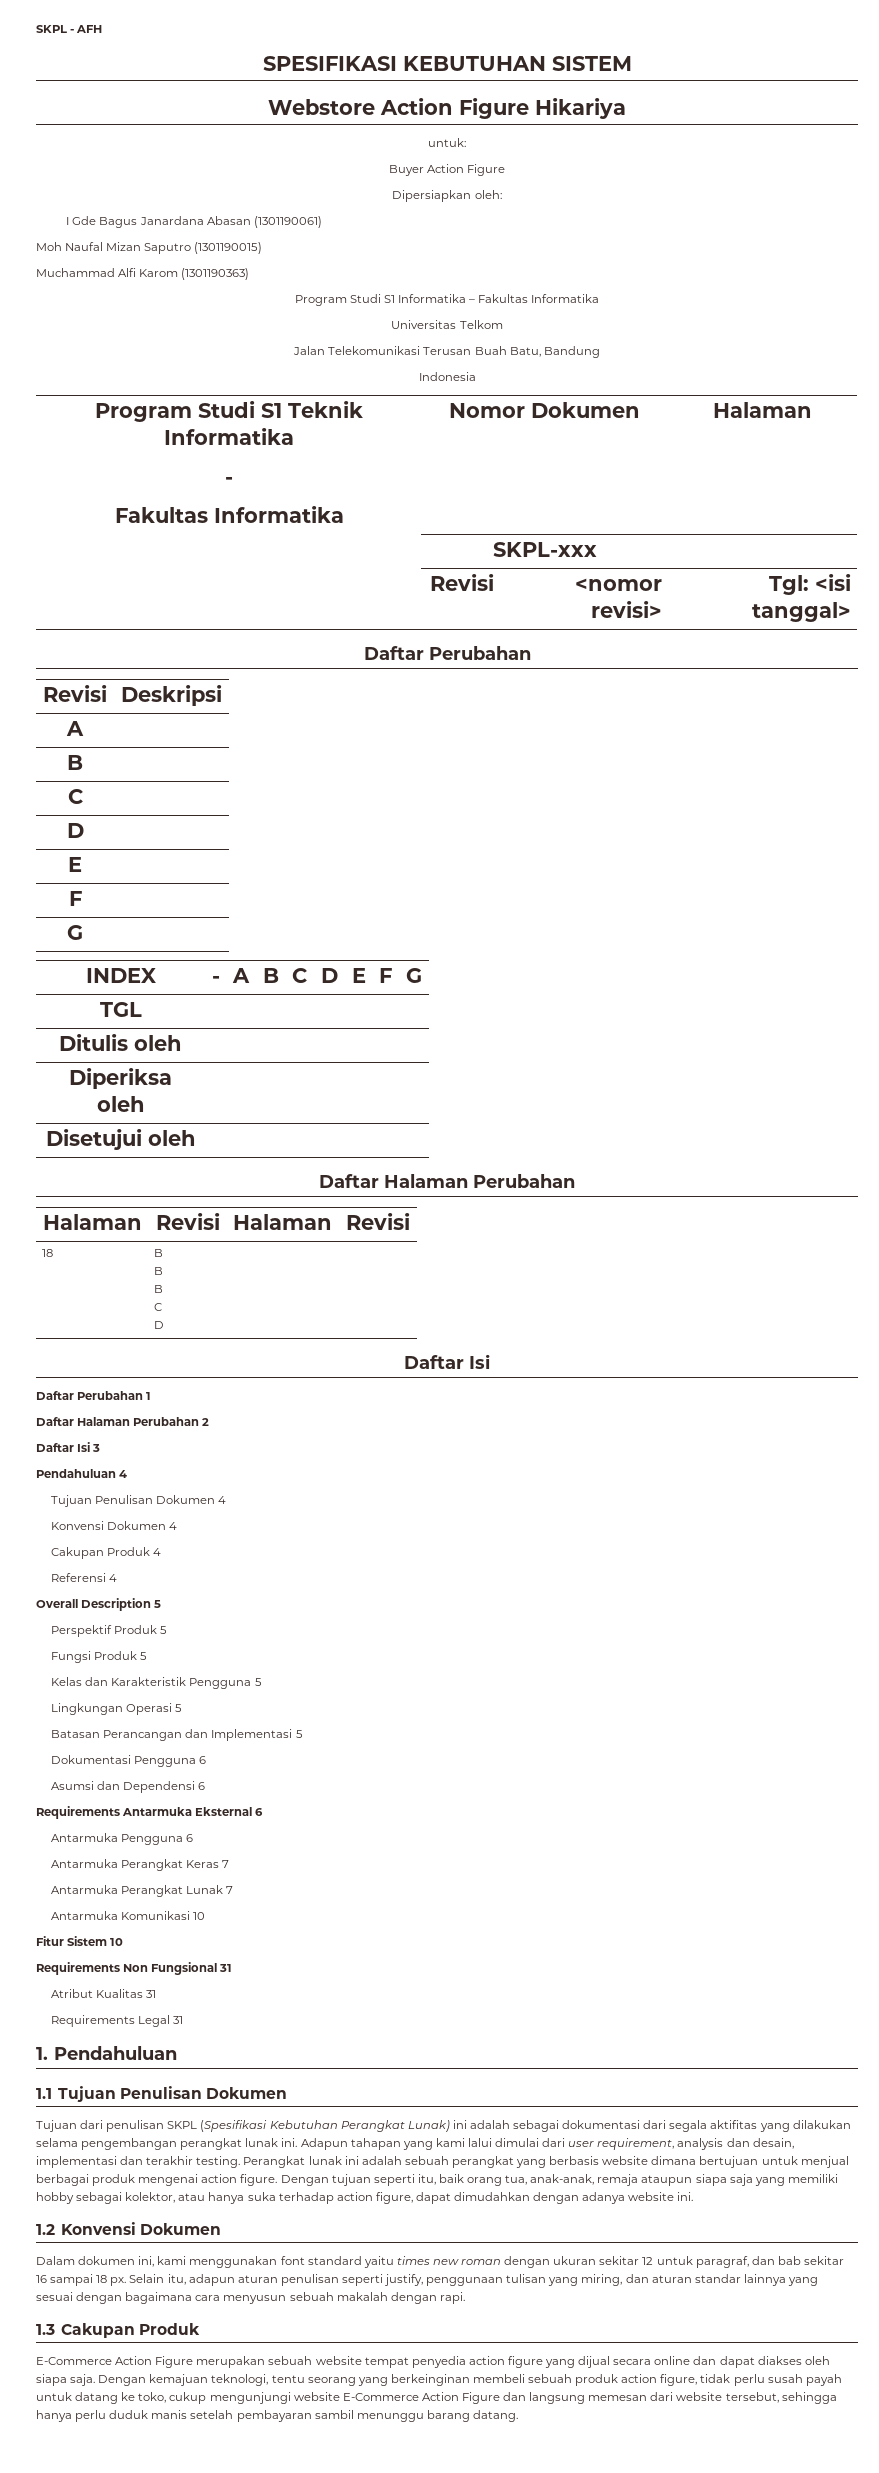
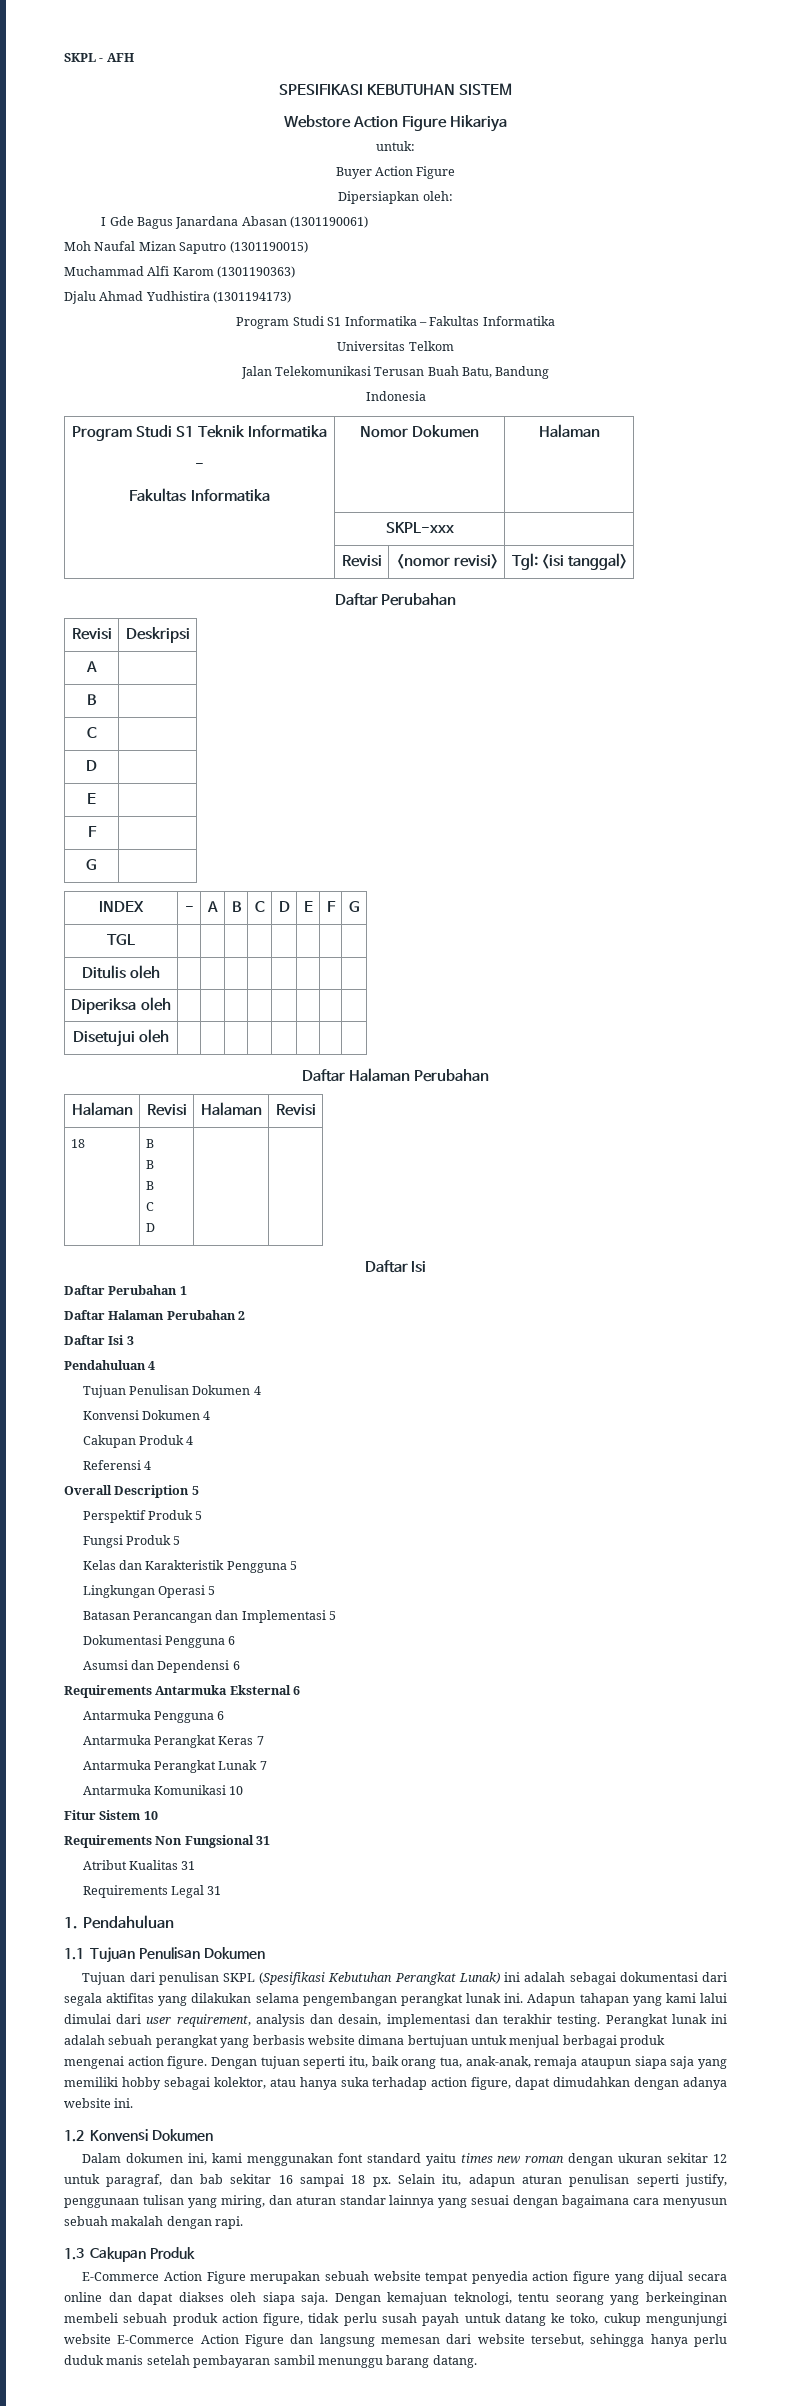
(250, 274) none -> [64,291,292,304] // Djalu Ahmad Yudhistira (1301194173)

